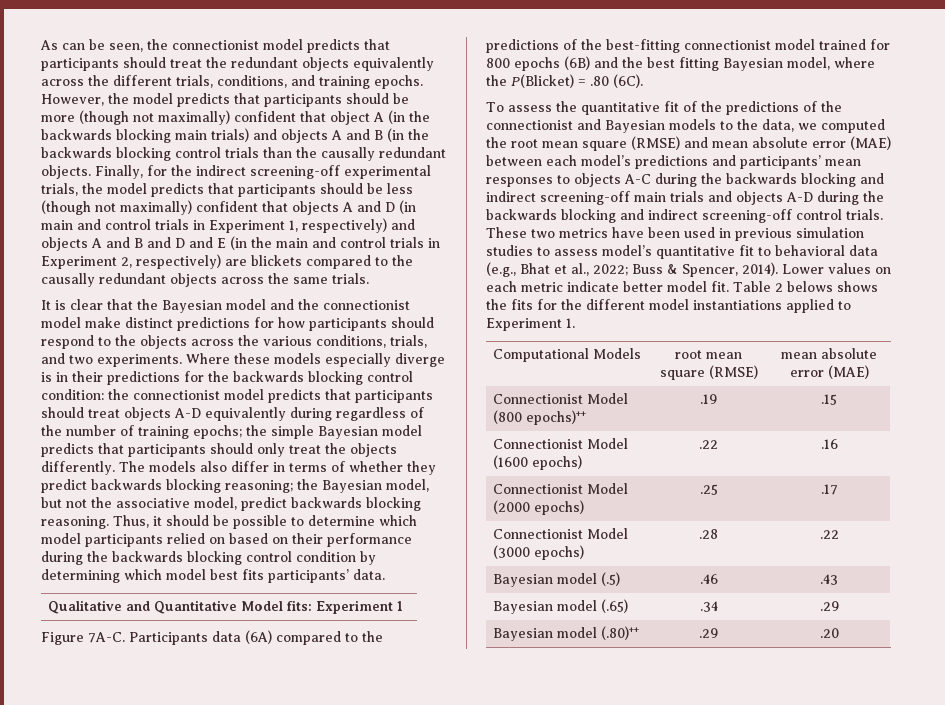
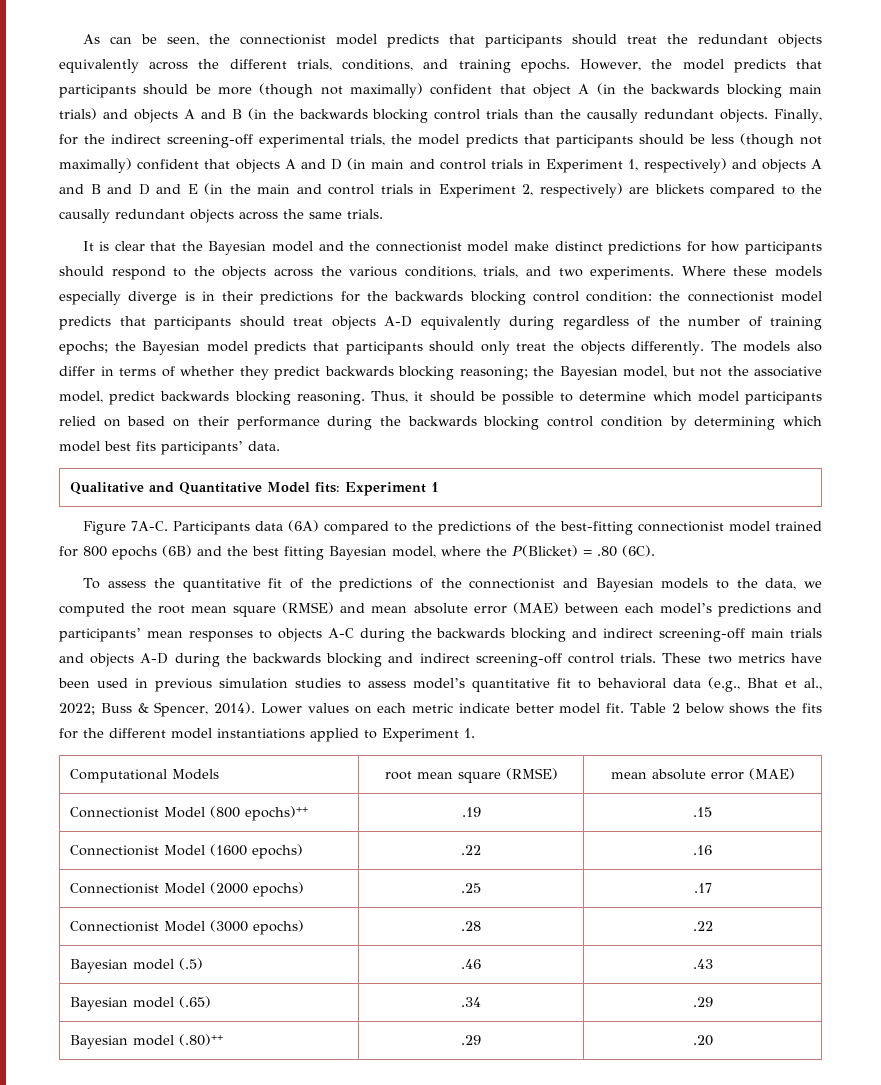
[271,425,314,439] simple -> (136, 346) none
[787,281,833,292] belows -> [684,703,725,714] below

